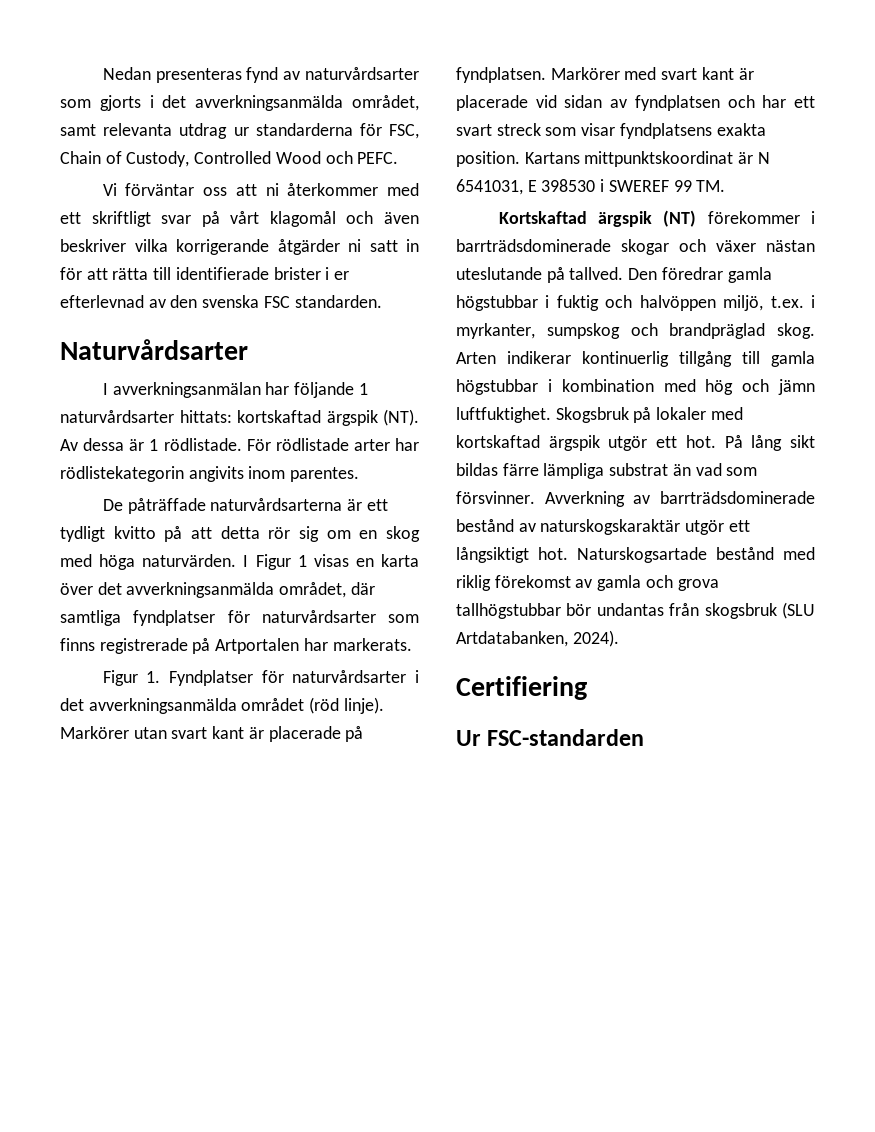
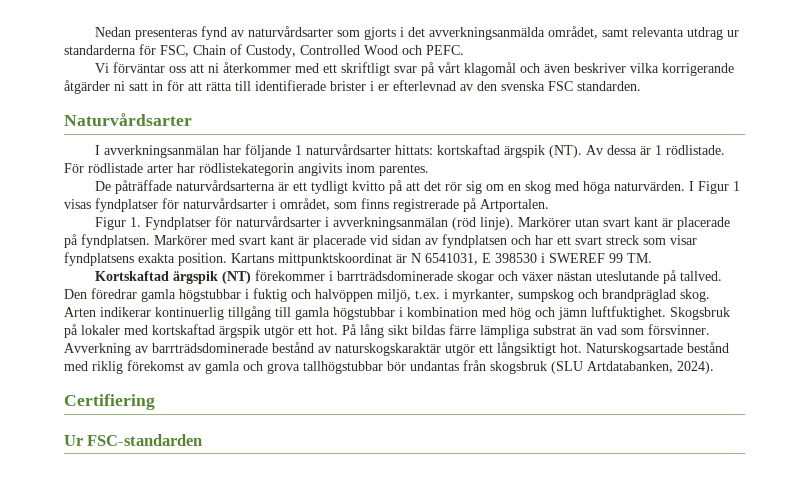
[220,526,260,539] detta -> [423,181,441,191] det
[355,554,419,567] [60,582,375,598] [60,610,121,626] en karta över det avverkningsanmälda området, där samtliga -> (91, 204) none
(376, 616) none -> [272,198,330,211] i området,
[215,638,412,654] Artportalen har markerats. -> [480,199,549,212] Artportalen.
[60,698,305,714] det avverkningsanmälda området -> [332,217,448,230] avverkningsanmälan

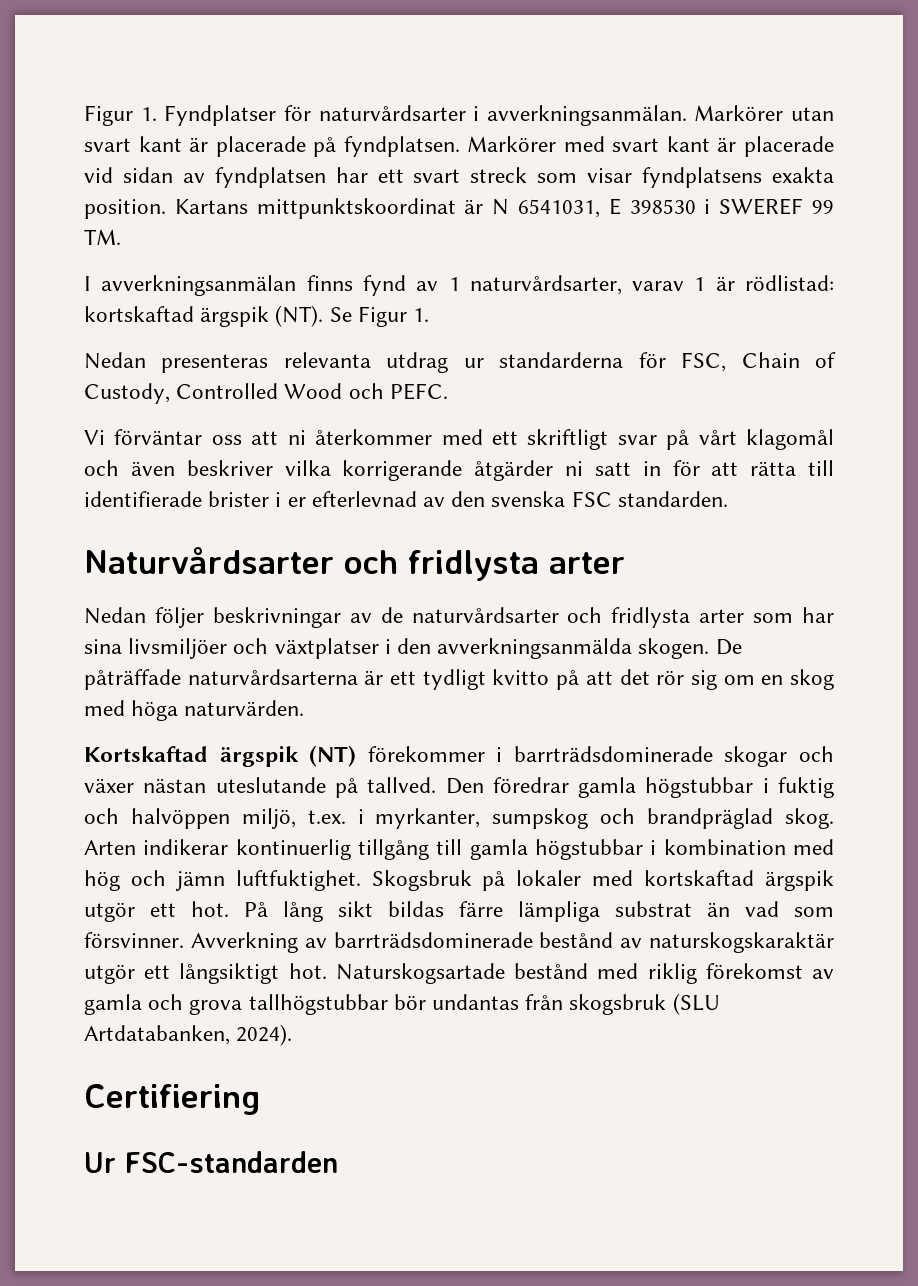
[94,26,628,40] Nedan presenteras fynd av naturvårdsarter som gjorts i det avverkningsanmälda området, samt -> [84,105,834,126] [84,136,834,157] [84,167,834,188] [84,198,834,219] [84,229,121,245] [84,275,834,296] [84,305,430,327] [84,352,269,373] Figur 1. Fyndplatser för naturvårdsarter i avverkningsanmälan. Markörer utan svart kant är placerade på fyndplatsen. Markörer med svart kant är placerade vid sidan av fyndplatsen har ett svart streck som visar fyndplatsens exakta position. Kartans mittpunktskoordinat är N 6541031, E 398530 i SWEREF 99 TM. // I avverkningsanmälan finns fynd av 1 naturvårdsarter, varav 1 är rödlistad: kortskaftad ärgspik (NT). Se Figur 1. // Nedan presenteras
[94,144,725,158] [64,163,429,176] // I avverkningsanmälan har följande 1 naturvårdsarter hittats: kortskaftad ärgspik (NT). Av dessa är 1 rödlistade. För rödlistade arter har rödlistekategorin angivits inom parentes. // -> [344,550,625,581] [84,607,834,628] [84,638,710,659] och fridlysta arter // Nedan följer beskrivningar av de naturvårdsarter och fridlysta arter som har sina livsmiljöer och växtplatser i den avverkningsanmälda skogen.
[688,181,740,194] [64,198,549,212] [94,216,730,230] [64,234,697,248] [64,252,652,266] I Figur 1 visas fyndplatser för naturvårdsarter i området, som finns registrerade på Artportalen. // Figur 1. Fyndplatser för naturvårdsarter i avverkningsanmälan (röd linje). Markörer utan svart kant är placerade på fyndplatsen. Markörer med svart kant är placerade vid sidan av fyndplatsen och har ett svart streck som visar fyndplatsens exakta position. Kartans mittpunktskoordinat är N 6541031, E 398530 i SWEREF 99 TM. -> (305, 708) none

